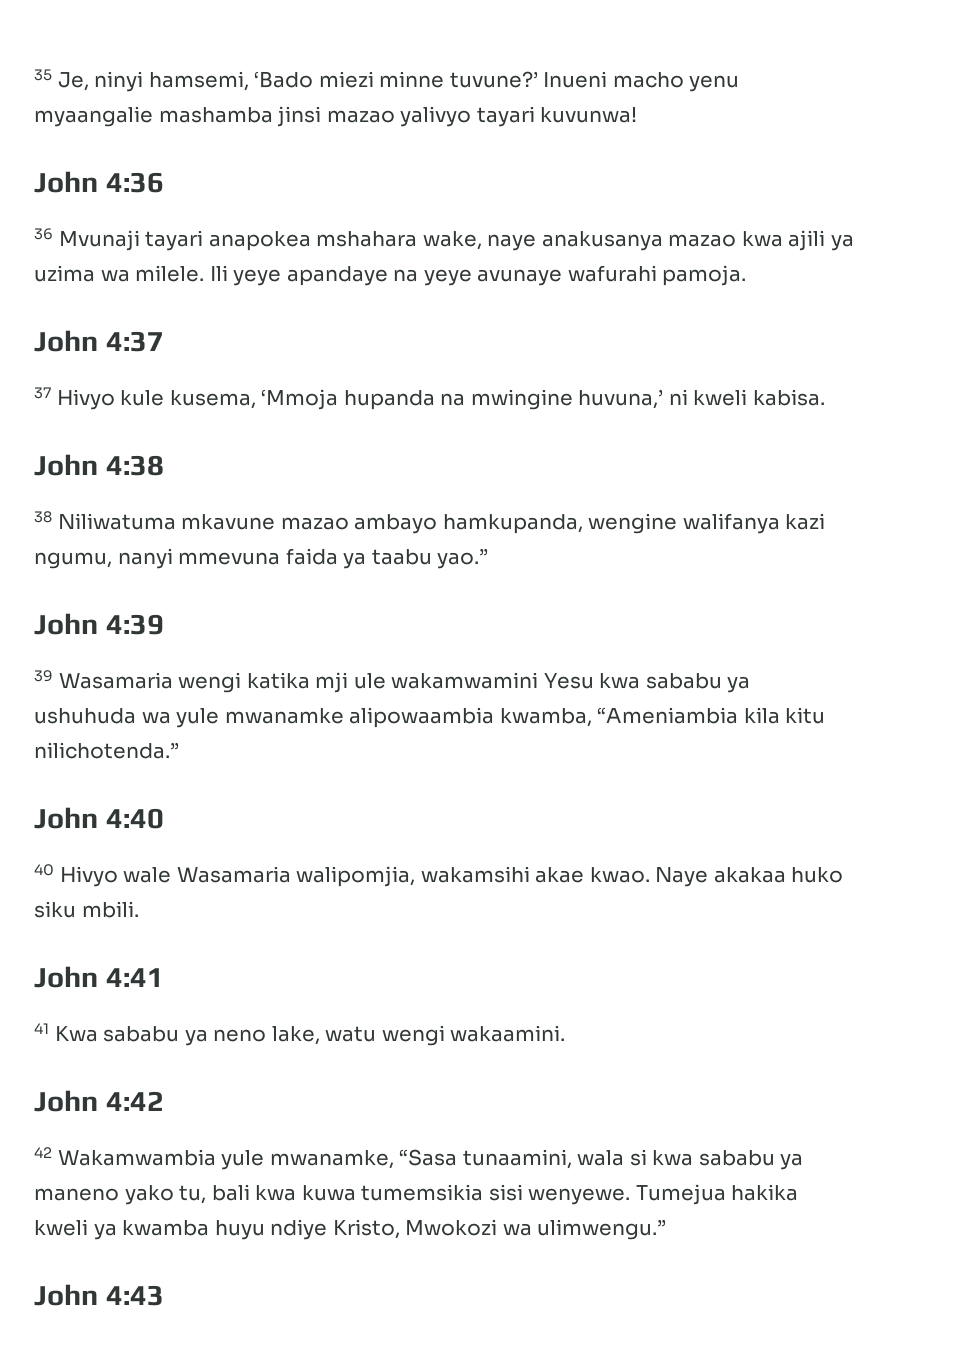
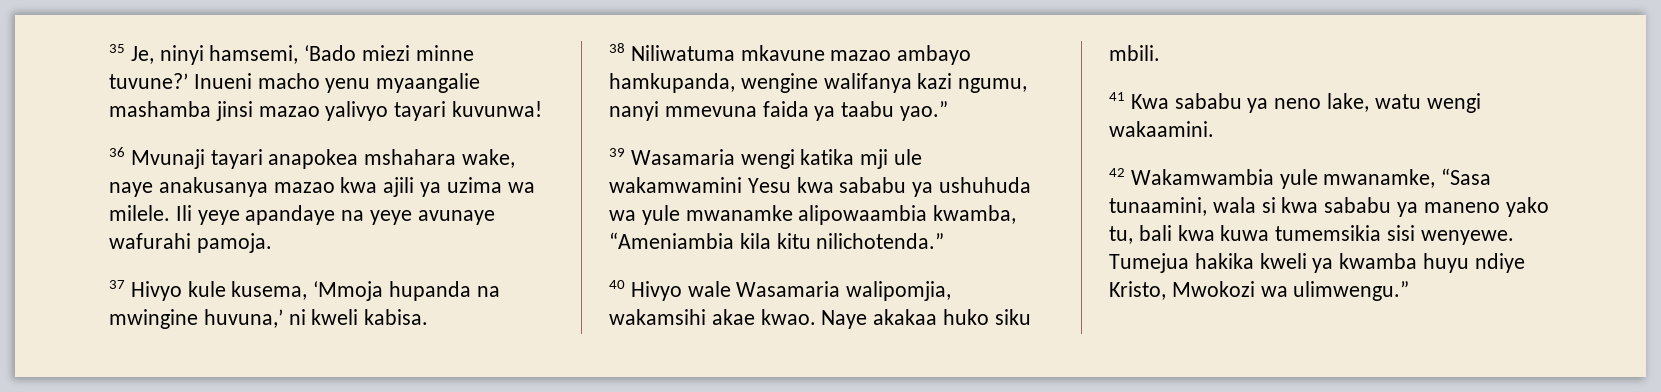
[34,171,164,193] // John 4:36 -> (543, 109) none
[34,330,164,352] // John 4:37 -> (272, 243) none
[34,454,164,476] // John 4:38 -> (429, 317) none
[34,613,164,635] // John 4:39 -> (949, 111) none
[34,807,164,829] // John 4:40 -> (945, 241) none
[34,966,164,988] // John 4:41 -> (1160, 53) none
[34,1090,164,1112] // John 4:42 -> (1214, 129) none
[34,1284,164,1306] // John 4:43 -> (1410, 291) none

